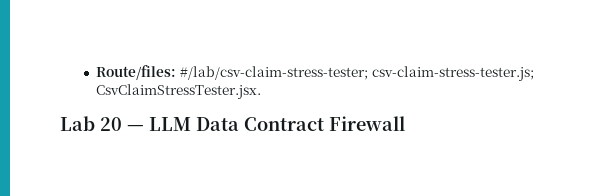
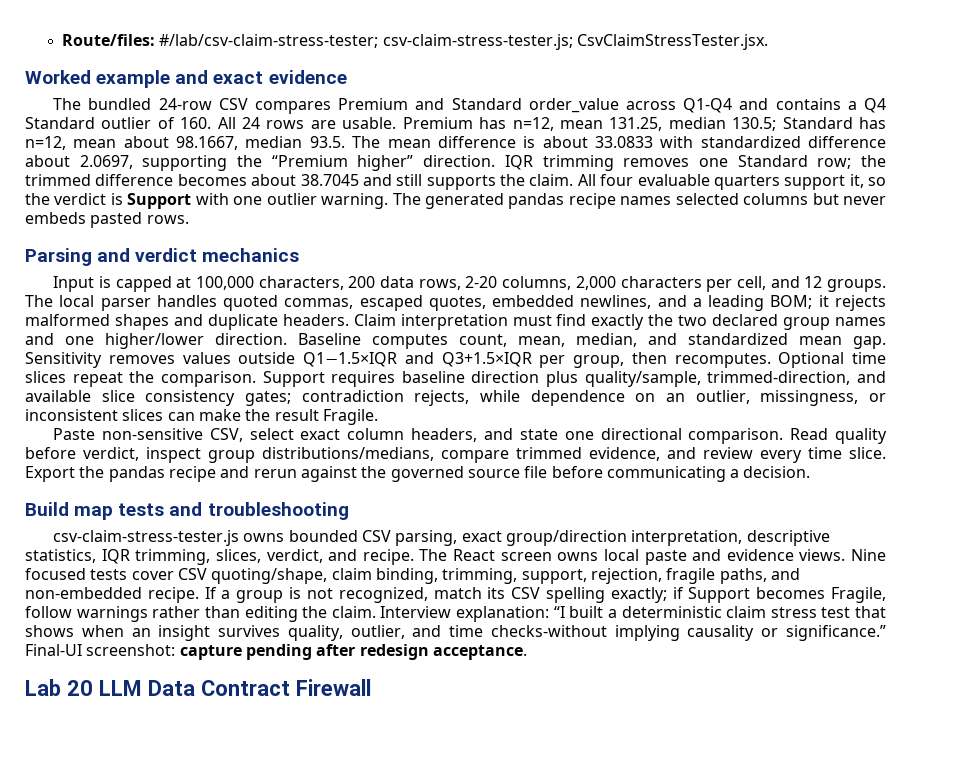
(262, 91) none -> [25,70,347,88] [53,98,886,114] [25,117,886,131] [25,136,886,150] [25,155,887,171] [25,174,886,190] [25,193,886,209] [25,212,189,228] [25,248,300,266] [53,276,887,292] [25,295,886,311] [25,314,887,330] [25,333,886,349] [25,352,886,368] [25,371,886,387] [25,390,886,406] [25,409,378,425] [53,428,887,444] [25,447,886,463] [25,466,811,482] [25,502,349,520] [53,530,830,546] [25,549,886,565] [25,568,800,584] [25,587,886,603] [25,606,886,622] [25,625,886,641] [25,644,527,660] // Worked example and exact evidence // The bundled 24-row CSV compares Premium and Standard order_value across Q1-Q4 and contains a Q4 Standard outlier of 160. All 24 rows are usable. Premium has n=12, mean 131.25, median 130.5; Standard has n=12, mean about 98.1667, median 93.5. The mean difference is about 33.0833 with standardized difference about 2.0697, supporting the “Premium higher” direction. IQR trimming removes one Standard row; the trimmed difference becomes about 38.7045 and still supports the claim. All four evaluable quarters support it, so the verdict is Support with one outlier warning. The generated pandas recipe names selected columns but never embeds pasted rows. // Parsing and verdict mechanics // Input is capped at 100,000 characters, 200 data rows, 2-20 columns, 2,000 characters per cell, and 12 groups. The local parser handles quoted commas, escaped quotes, embedded newlines, and a leading BOM; it rejects malformed shapes and duplicate headers. Claim interpretation must find exactly the two declared group names and one higher/lower direction. Baseline computes count, mean, median, and standardized mean gap. Sensitivity removes values outside Q1−1.5×IQR and Q3+1.5×IQR per group, then recomputes. Optional time slices repeat the comparison. Support requires baseline direction plus quality/sample, trimmed-direction, and available slice consistency gates; contradiction rejects, while dependence on an outlier, missingness, or inconsistent slices can make the result Fragile. // Paste non-sensitive CSV, select exact column headers, and state one directional comparison. Read quality before verdict, inspect group distributions/medians, compare trimmed evidence, and review every time slice. Export the pandas recipe and rerun against the governed source file before communicating a decision. // Build map tests and troubleshooting // csv-claim-stress-tester.js owns bounded CSV parsing, exact group/direction interpretation, descriptive statistics, IQR trimming, slices, verdict, and recipe. The React screen owns local paste and evidence views. Nine focused tests cover CSV quoting/shape, claim binding, trimming, support, rejection, fragile paths, and non-embedded recipe. If a group is not recognized, match its CSV spelling exactly; if Support becomes Fragile, follow warnings rather than editing the claim. Interview explanation: “I built a deterministic claim stress test that shows when an insight survives quality, outlier, and time checks-without implying causality or significance.” Final-UI screenshot: capture pending after redesign acceptance.
[127,125,144,131] — -> (93, 688) none

